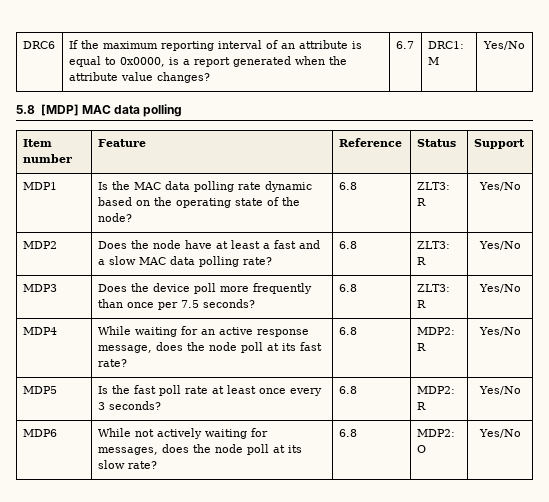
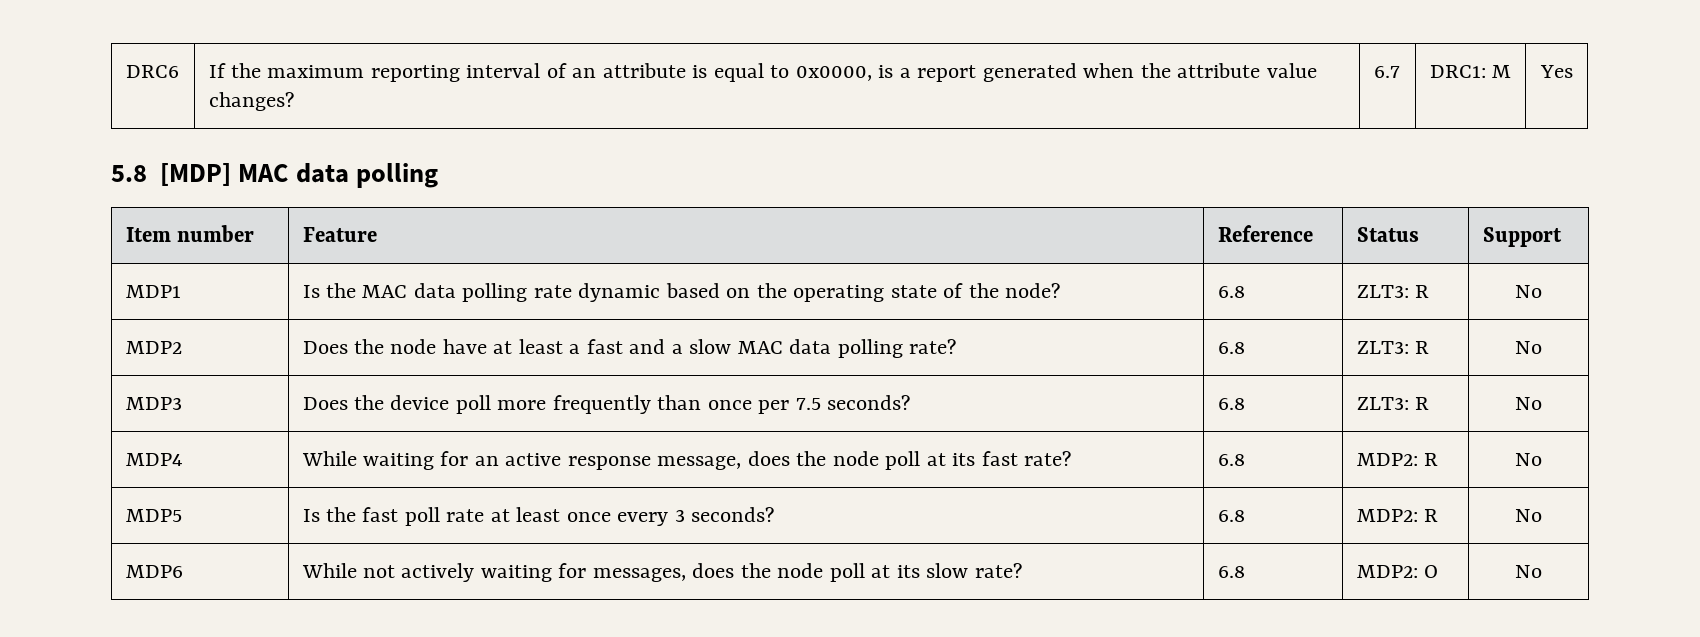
[483,41,525,50] Yes/No -> [1539,65,1573,78] Yes
[478,182,521,191] Yes/No -> [1515,285,1542,298] No
[478,241,521,250] Yes/No -> [1515,341,1542,354] No
[478,284,521,293] Yes/No -> [1515,397,1542,410] No
[478,327,521,336] Yes/No -> [1515,453,1542,466] No
[478,386,521,395] Yes/No -> [1515,509,1542,522] No
[478,429,521,438] Yes/No -> [1515,565,1542,578] No

